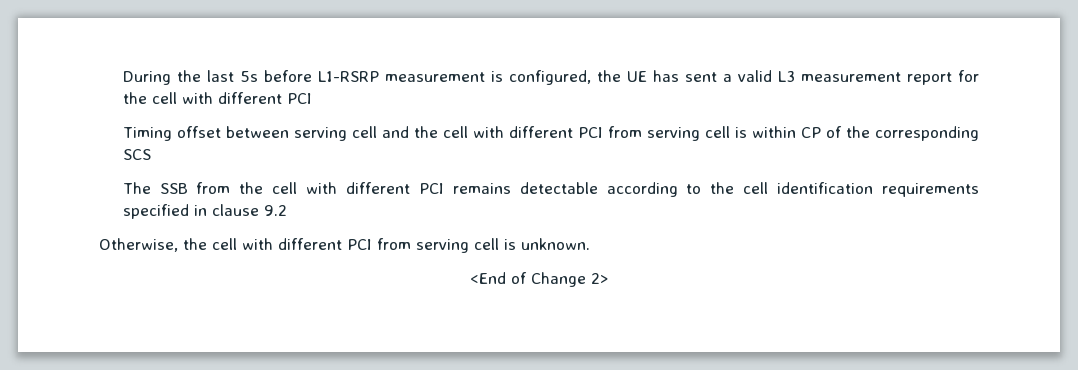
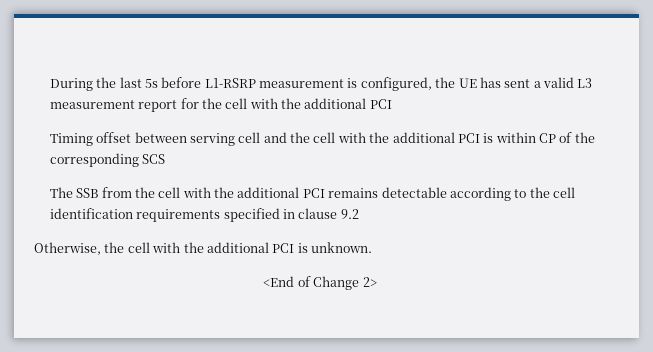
[217,92,282,104] different -> [281,98,367,109] the additional
[508,126,730,141] different PCI from serving cell -> [369,132,480,143] the additional PCI
[346,182,411,194] different -> [214,187,300,198] the additional
[278,238,499,253] different PCI from serving cell -> [183,242,295,253] the additional PCI

